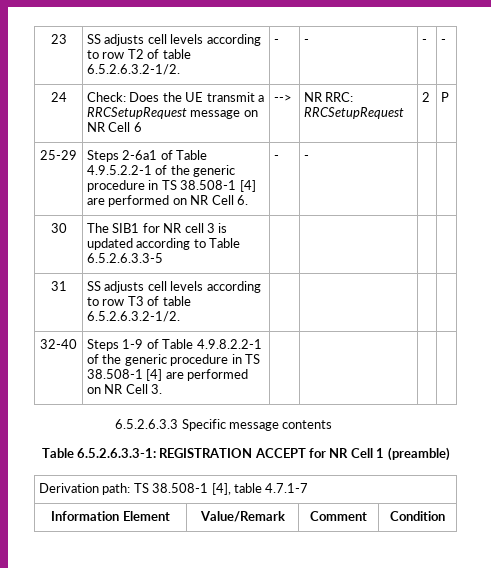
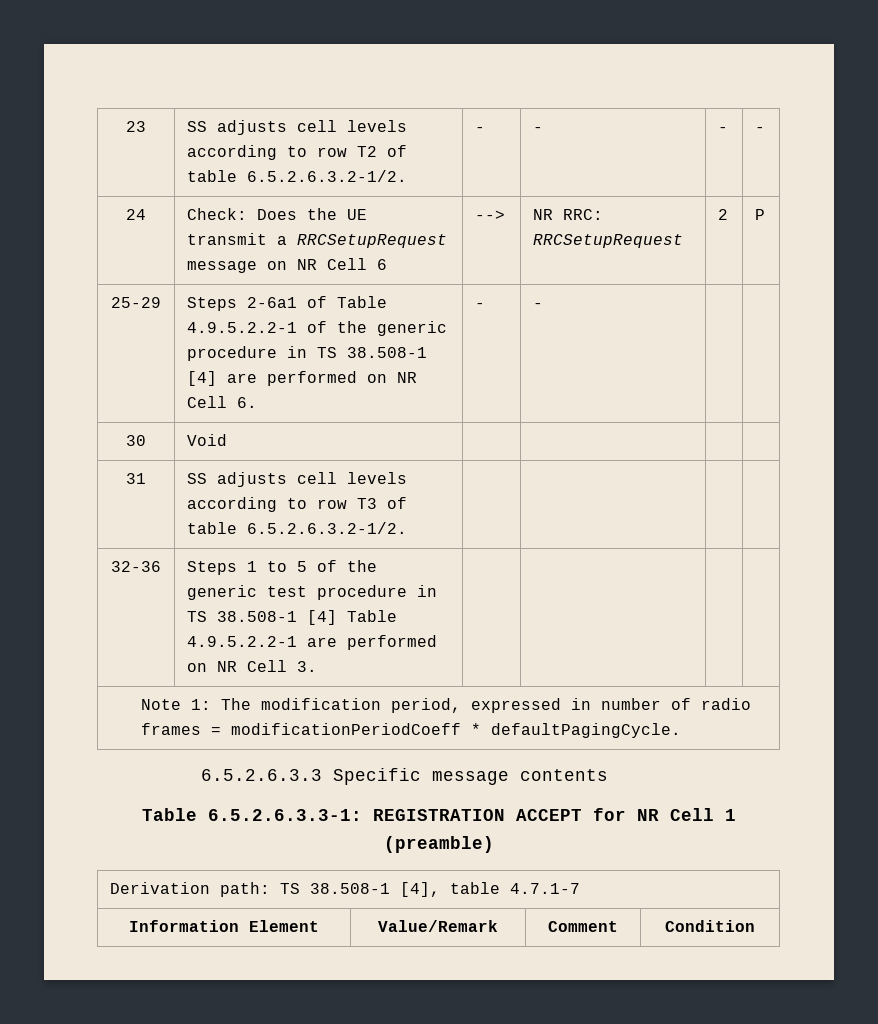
[87,223,228,233] [87,238,241,250] [87,253,164,263] The SIB1 for NR cell 3 is updated according to Table 6.5.2.6.3.3-5 -> [187,434,228,446] Void
[40,339,77,349] [87,339,262,351] [87,354,260,366] [87,369,163,381] 32-40 | Steps 1-9 of Table 4.9.8.2.2-1 of the generic procedure in TS 38.508-1 [4] -> [111,561,161,572] [187,560,378,575] [187,585,438,600] [187,610,398,625] [187,636,298,647] 32-36 | Steps 1 to 5 of the generic test procedure in TS 38.508-1 [4] Table 4.9.5.2.2-1
(163, 389) none -> [141,698,752,713] [141,723,682,738] // Note 1: The modification period, expressed in number of radio frames = modificationPeriodCoeff * defaultPagingCycle.

